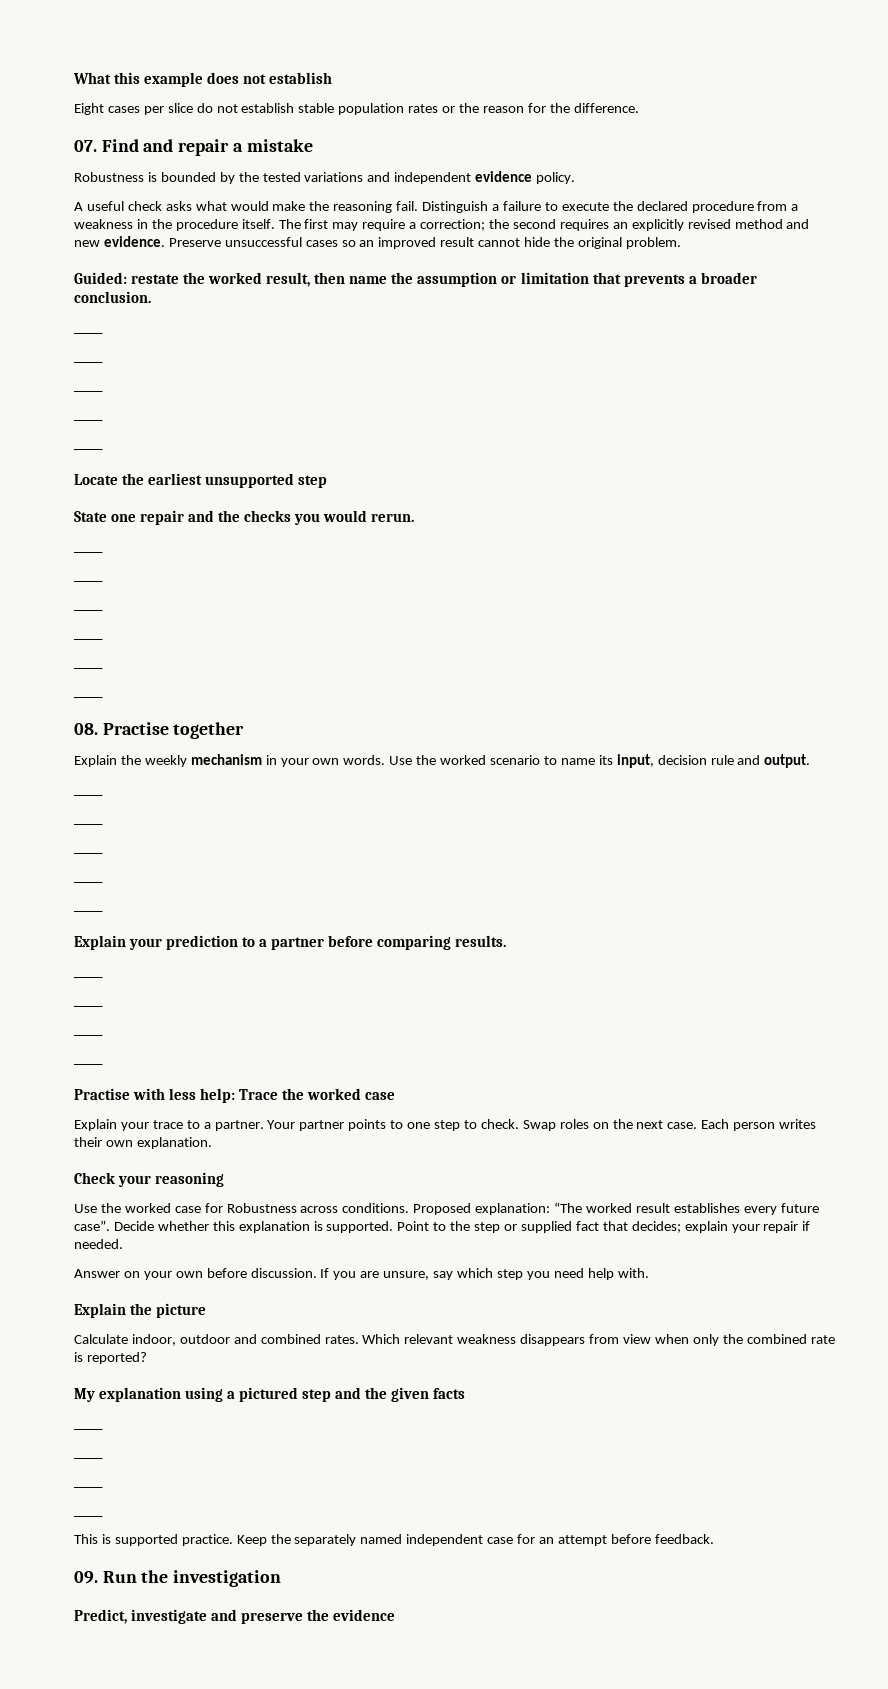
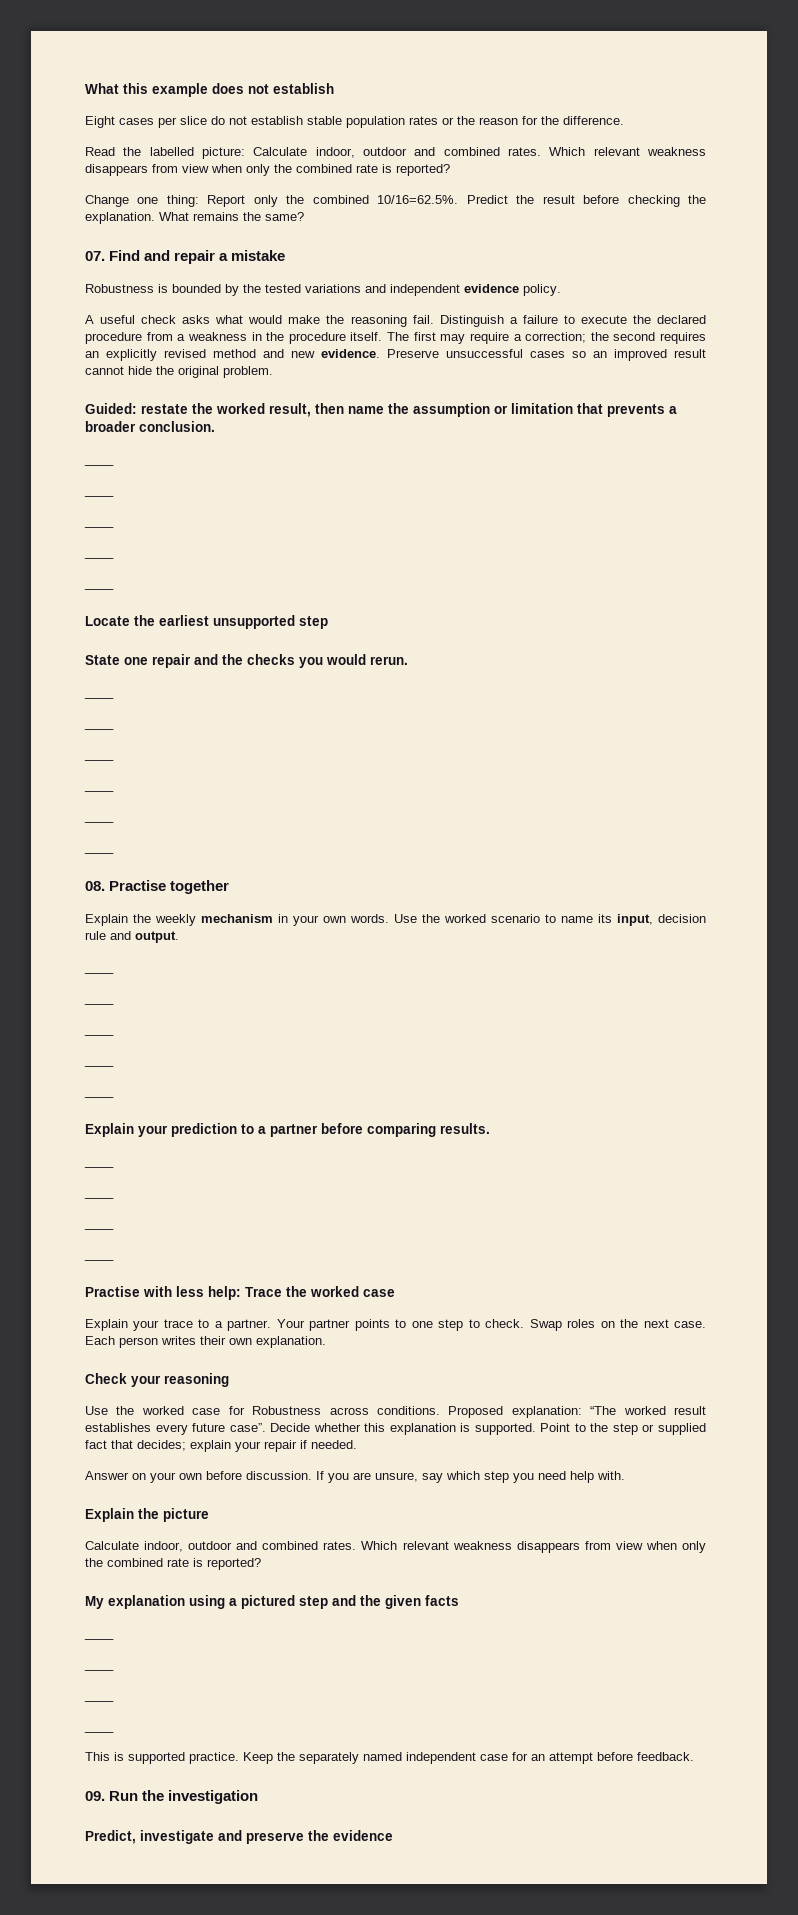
(639, 108) none -> [85,147,706,159] [85,164,450,176] [85,195,706,207] [85,212,304,224] // Read the labelled picture: Calculate indoor, outdoor and combined rates. Which relevant weakness disappears from view when only the combined rate is reported? // Change one thing: Report only the combined 10/16=62.5%. Predict the result before checking the explanation. What remains the same?

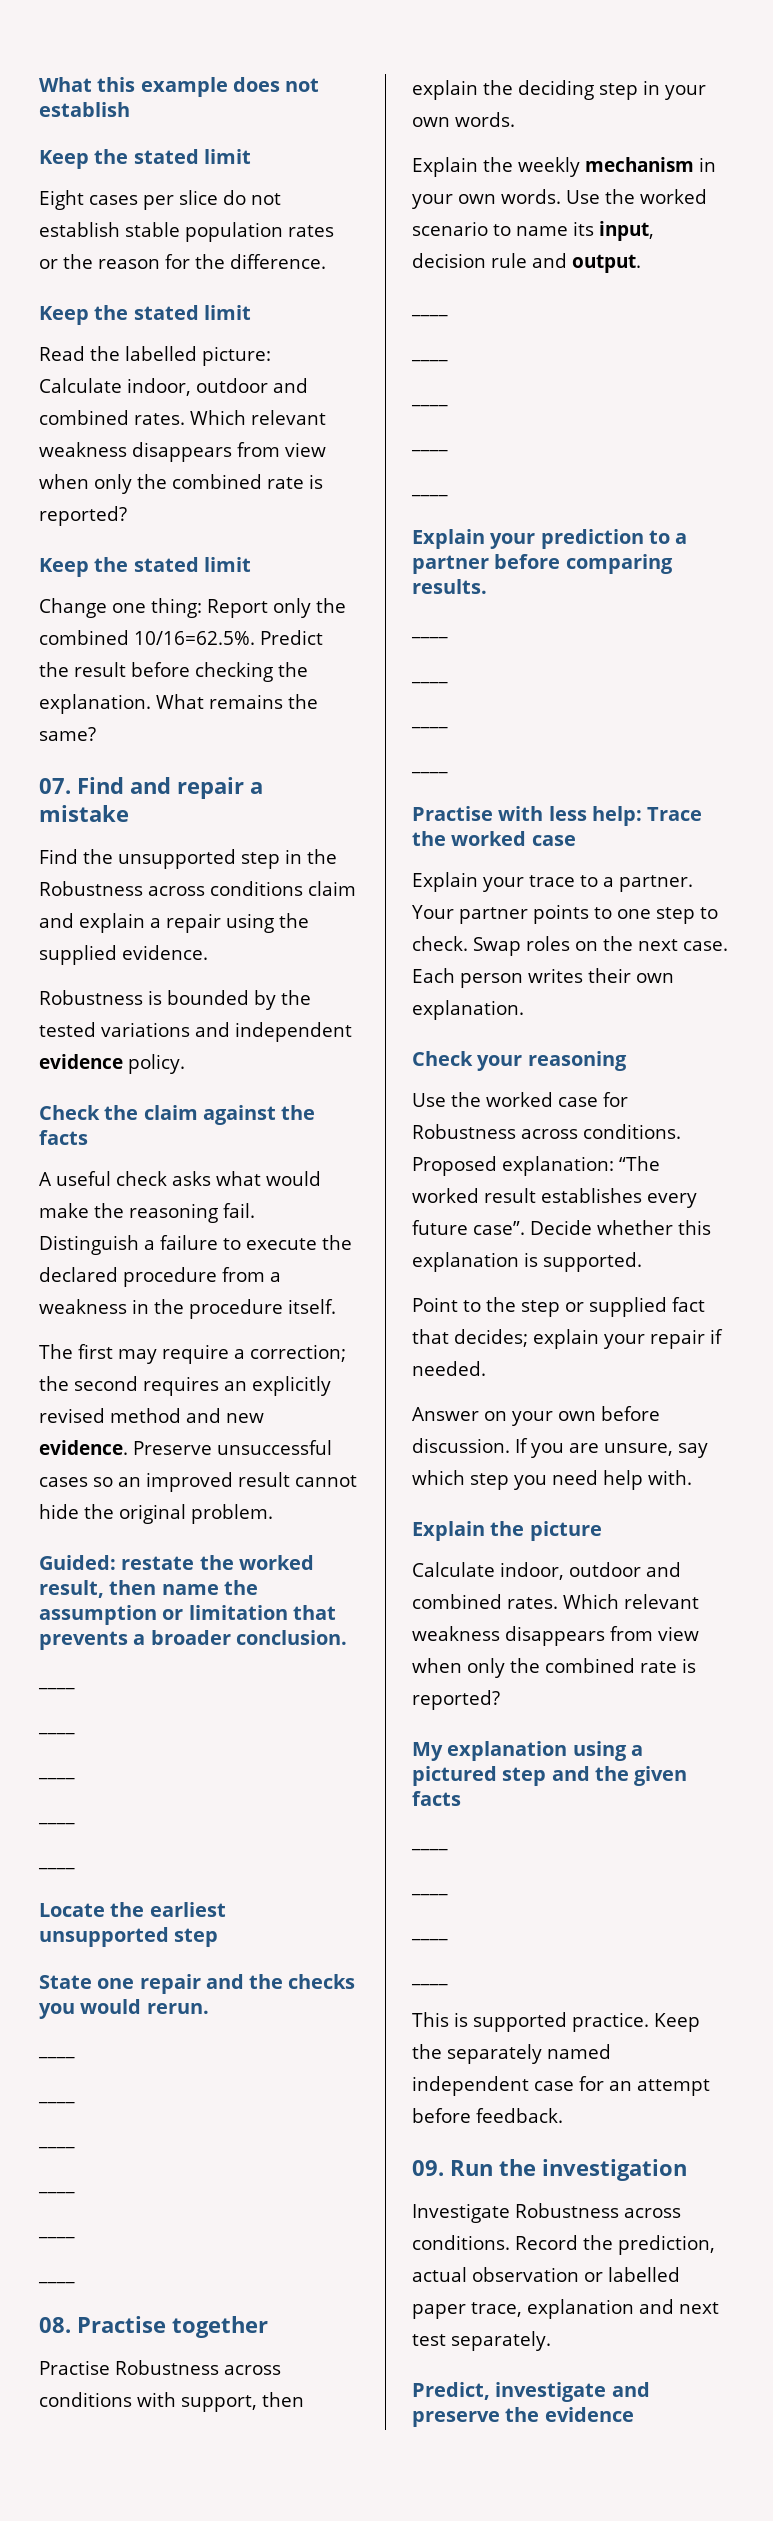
(334, 88) none -> [39,149,251,169] // Keep the stated limit
(624, 120) none -> [39,305,251,325] // Keep the stated limit
(450, 170) none -> [39,557,251,577] // Keep the stated limit
(286, 255) none -> [39,849,337,869] [39,881,356,896] [39,913,309,933] [39,945,208,965] // Find the unsupported step in the Robustness across conditions claim and explain a repair using the supplied evidence.
(561, 290) none -> [39,1105,316,1125] [39,1130,88,1145] // Check the claim against the facts
(383, 336) none -> (336, 1306) //
(230, 887) none -> [39,2360,281,2375] [39,2392,304,2412] [412,80,706,100] [412,112,515,127] // Practise Robustness across conditions with support, then explain the deciding step in your own words.
(536, 1429) none -> (642, 1262) //
(259, 1797) none -> [412,2203,681,2223] [412,2235,715,2255] [412,2267,680,2282] [412,2299,719,2319] [412,2331,551,2351] // Investigate Robustness across conditions. Record the prediction, actual observation or labelled paper trace, explanation and next test separately.

